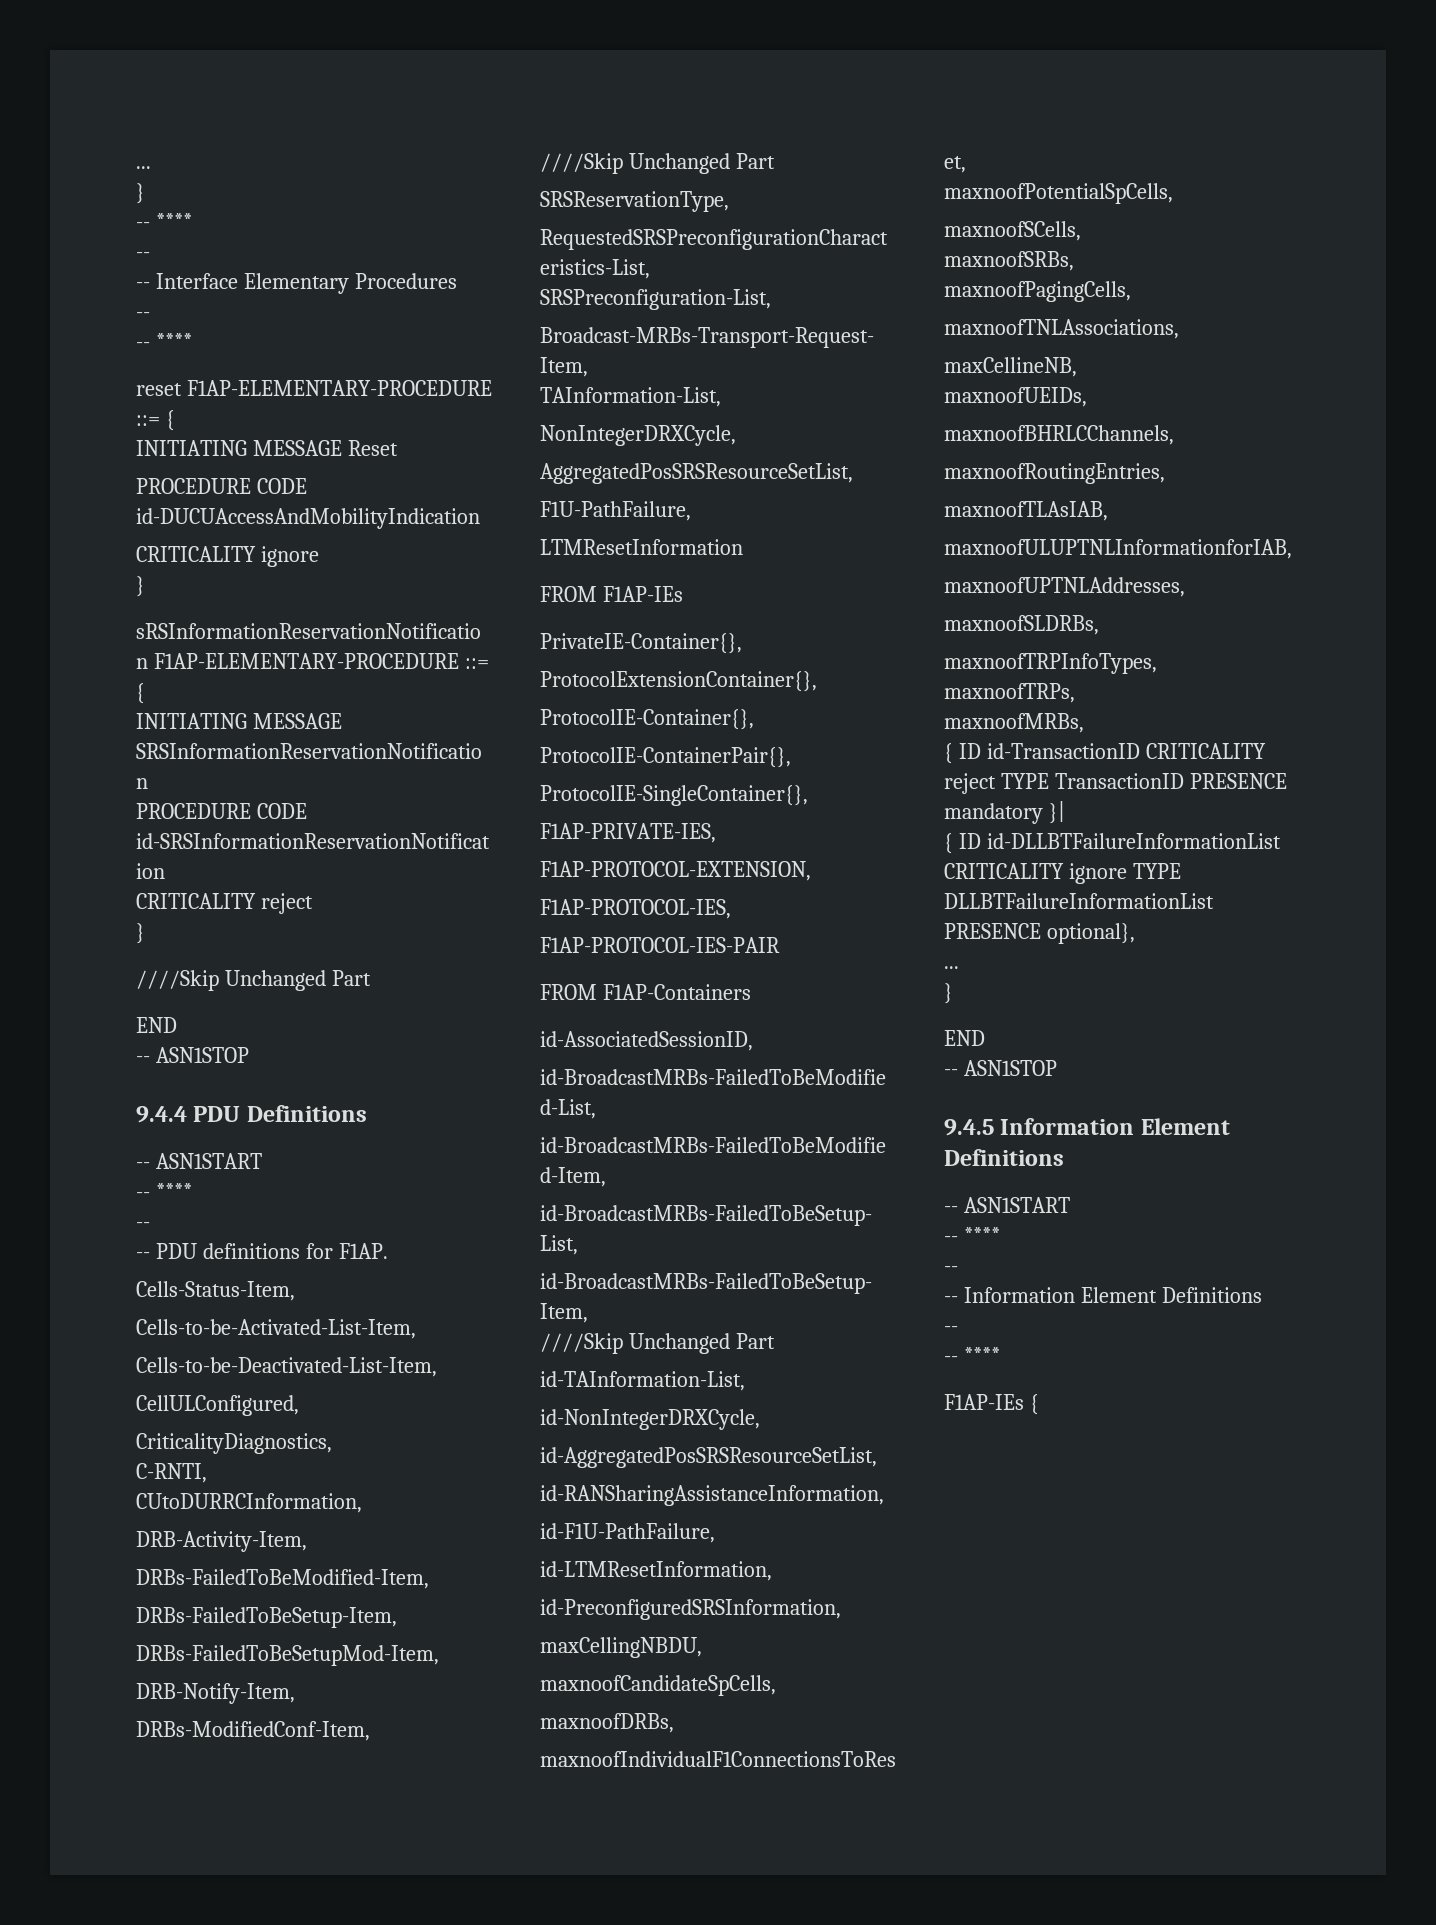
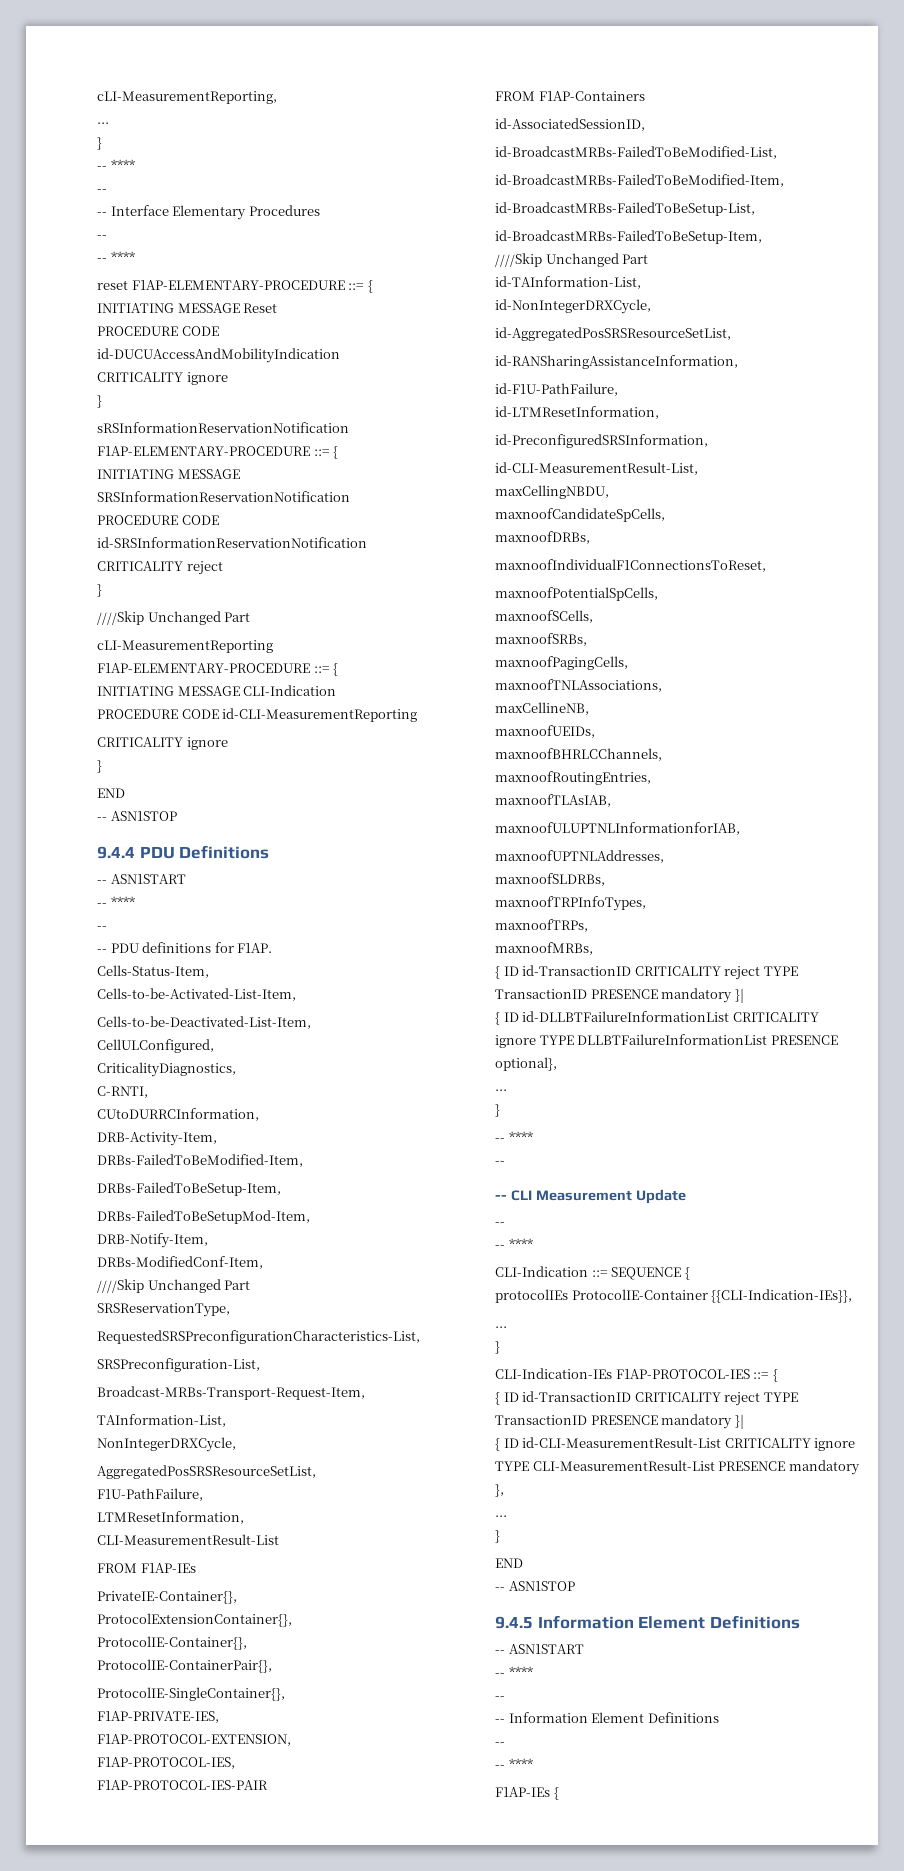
(136, 167) none -> [97,91,277,104] cLI-MeasurementReporting, //
(371, 978) none -> [97,640,273,653] [97,663,339,676] [97,685,337,696] [97,708,418,722] [97,737,228,750] [97,760,102,773] // cLI-MeasurementReporting F1AP-ELEMENTARY-PROCEDURE ::= { // INITIATING MESSAGE CLI-Indication // PROCEDURE CODE id-CLI-MeasurementReporting // CRITICALITY ignore // }
[540,539,743,555] LTMResetInformation -> [97,1511,244,1524] [97,1534,279,1545] LTMResetInformation, // CLI-MeasurementResult-List
(841, 1609) none -> [495,462,698,475] // id-CLI-MeasurementResult-List,
(953, 993) none -> [495,1131,533,1142] [495,1161,505,1165] [495,1189,686,1204] [495,1222,505,1226] [495,1238,533,1249] [495,1266,690,1280] [495,1289,853,1303] [495,1326,507,1328] [495,1341,500,1354] [495,1368,778,1382] [495,1391,798,1406] [495,1414,744,1429] [495,1437,856,1451] [495,1460,860,1475] [495,1484,504,1497] [495,1515,507,1517] [495,1530,500,1543] // -- **** // -- // -- CLI Measurement Update // -- // -- **** // CLI-Indication ::= SEQUENCE { // protocolIEs ProtocolIE-Container {{CLI-Indication-IEs}}, // ... // } // CLI-Indication-IEs F1AP-PROTOCOL-IES ::= { // { ID id-TransactionID CRITICALITY reject TYPE TransactionID PRESENCE mandatory }| // { ID id-CLI-MeasurementResult-List CRITICALITY ignore TYPE CLI-MeasurementResult-List PRESENCE mandatory }, // ... // }

